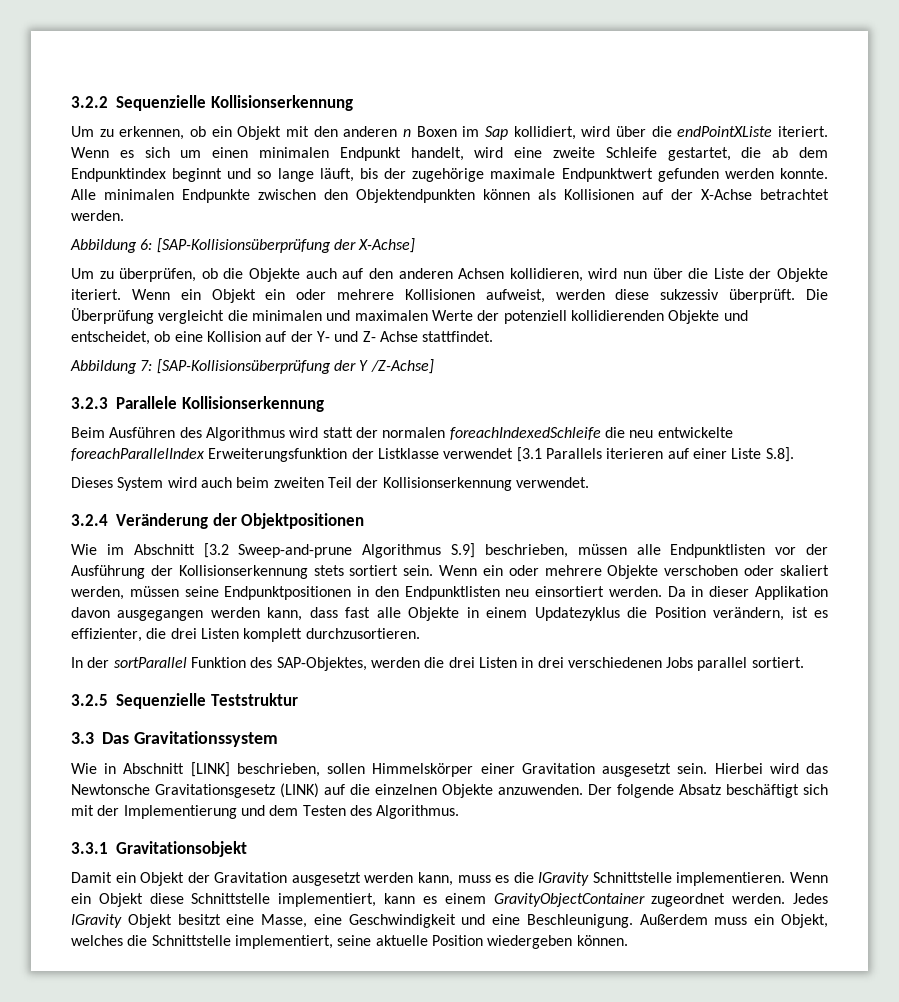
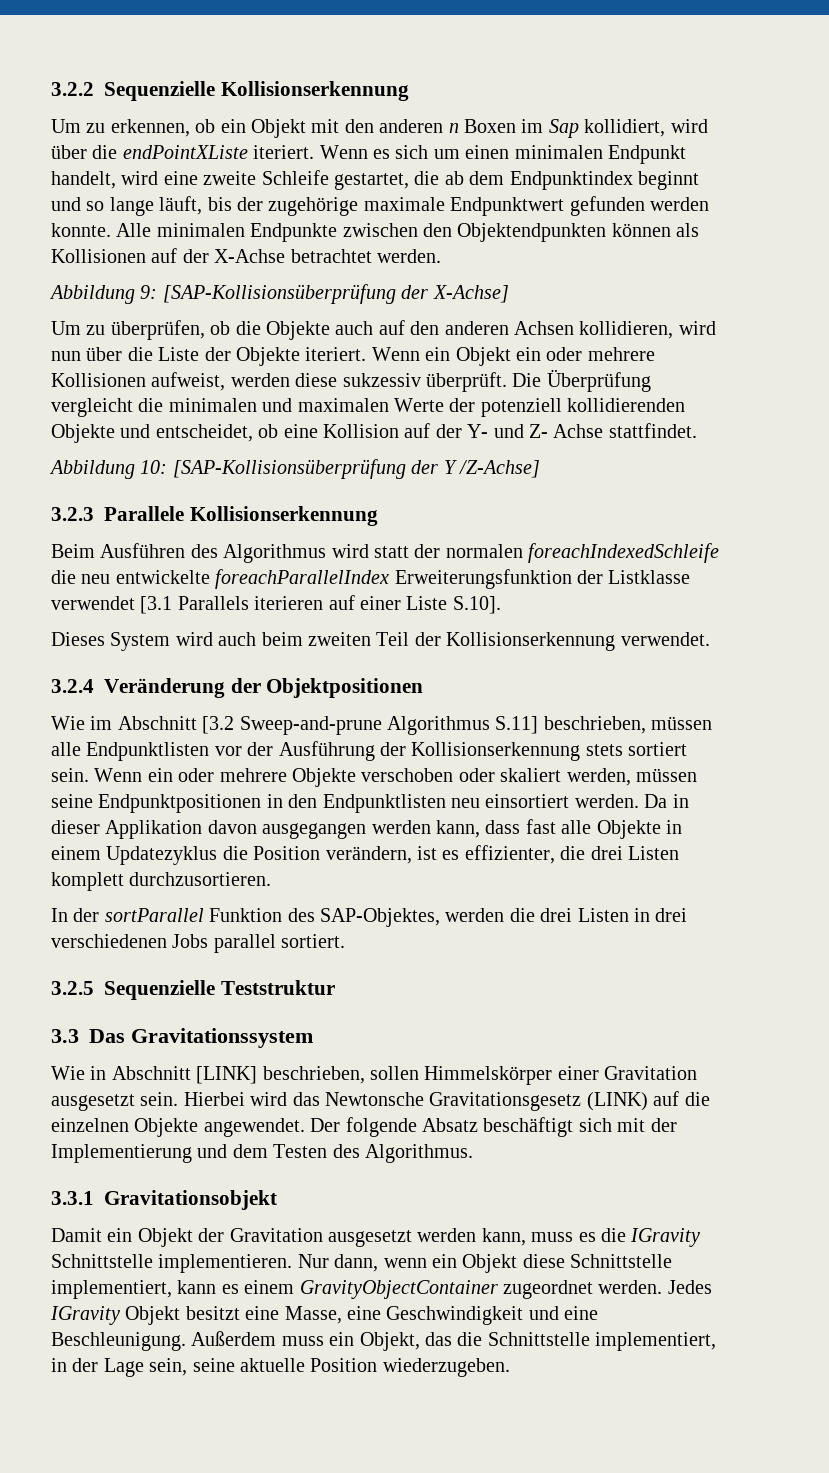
[140,239,153,250] 6: -> [140,285,158,299] 9:
[140,360,153,371] 7: -> [140,460,168,474] 10:
[765,447,794,462] S.8]. -> [452,596,501,614] S.10].
[451,543,475,558] S.9] -> [495,716,539,734] S.11]
[498,784,583,795] anzuwenden. -> [203,1118,305,1137] angewendet.
[789,872,828,883] Wenn -> [297,1254,427,1272] Nur dann, wenn
[71,935,123,946] welches -> [424,1332,452,1346] das
(333, 942) none -> [51,1358,188,1377] in der Lage sein,
[487,935,628,949] wiedergeben können. -> [382,1358,510,1377] wiederzugeben.

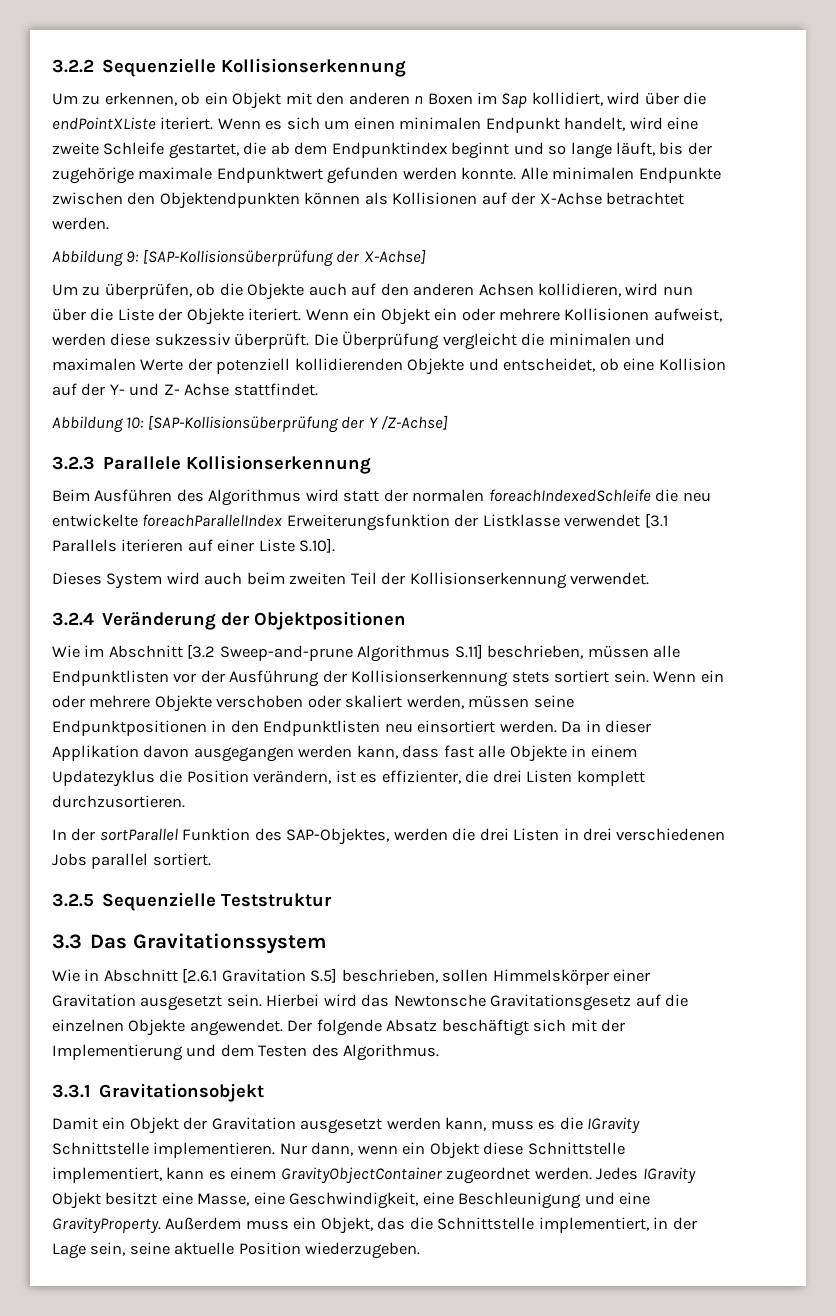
[196,1066,258,1084] [LINK] -> [182,968,338,983] [2.6.1 Gravitation S.5]
[586,1092,648,1111] (LINK) -> (632, 1002) none
[386,1306,524,1325] Geschwindigkeit -> [289,1192,582,1209] Geschwindigkeit, eine Beschleunigung
[51,1332,186,1351] Beschleunigung. -> [52,1217,161,1234] GravityProperty.

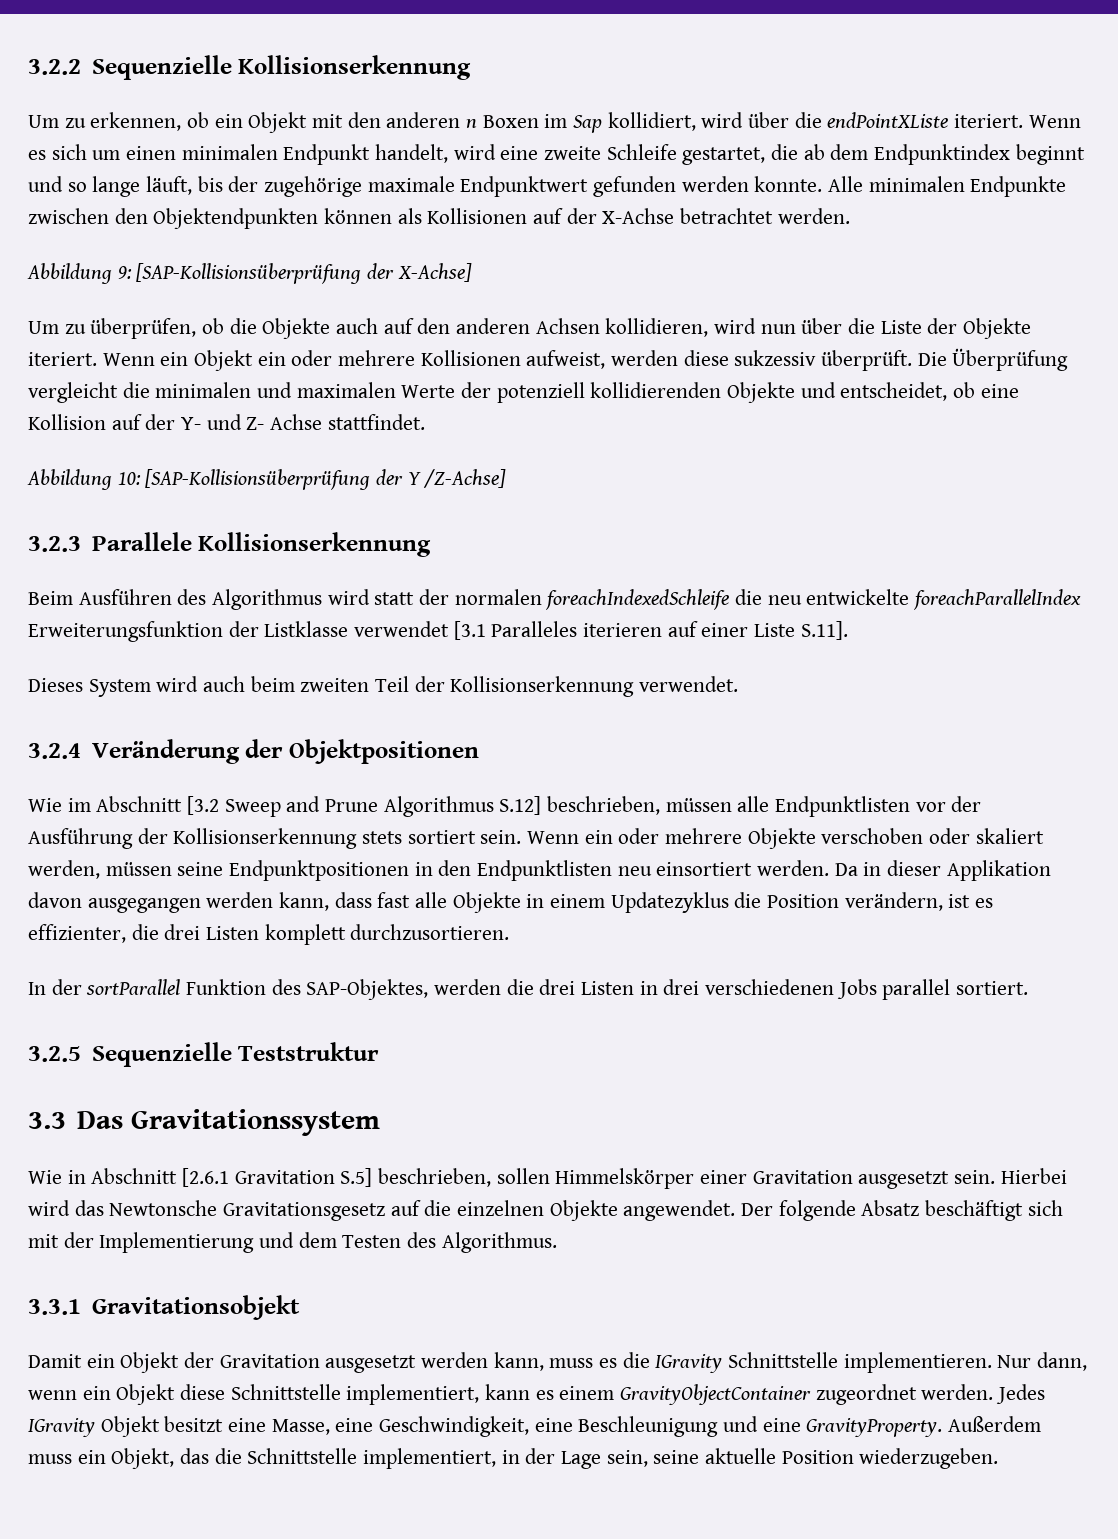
[52,539,117,552] Parallels -> [491,621,578,637] Paralleles
[299,538,336,553] S.10]. -> [800,621,848,640] S.11].
[219,644,483,662] Sweep-and-prune Algorithmus S.11] -> [224,796,542,817] Sweep and Prune Algorithmus S.12]

